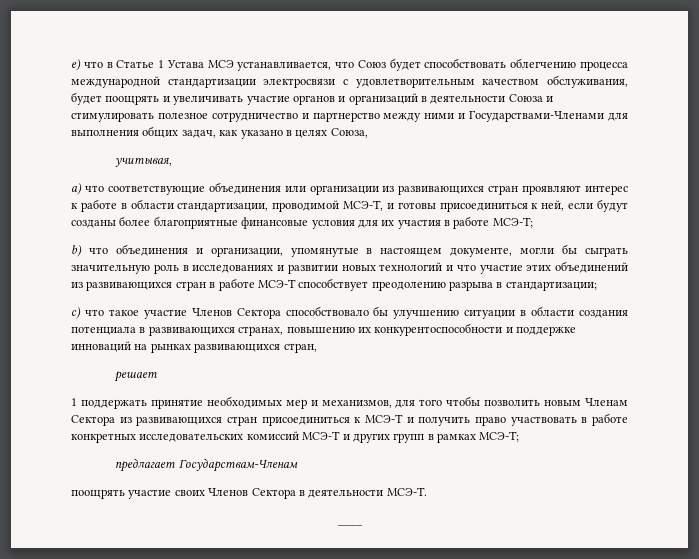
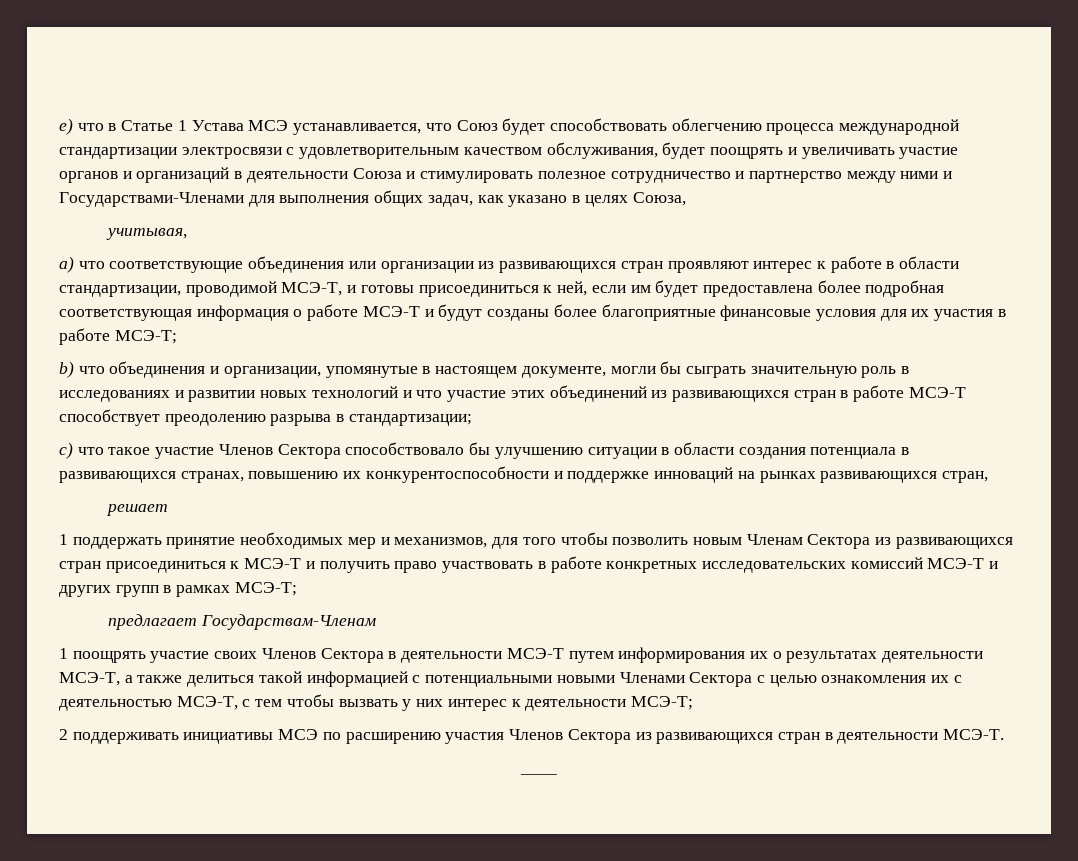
(594, 206) none -> [630,280,945,297] [59,304,434,321] им будет предоставлена более подробная соответствующая информация о работе МСЭ-Т и
(298, 465) none -> [59,648,68,659] 1
(384, 493) none -> [506,647,984,663] [59,671,962,687] [59,694,693,711] [59,729,939,744] МСЭ-Т путем информирования их о результатах деятельности МСЭ-Т, а также делиться такой информацией с потенциальными новыми Членами Сектора с целью ознакомления их с деятельностью МСЭ-Т, с тем чтобы вызвать у них интерес к деятельности МСЭ-Т; // 2 поддерживать инициативы МСЭ по расширению участия Членов Сектора из развивающихся стран в деятельности

